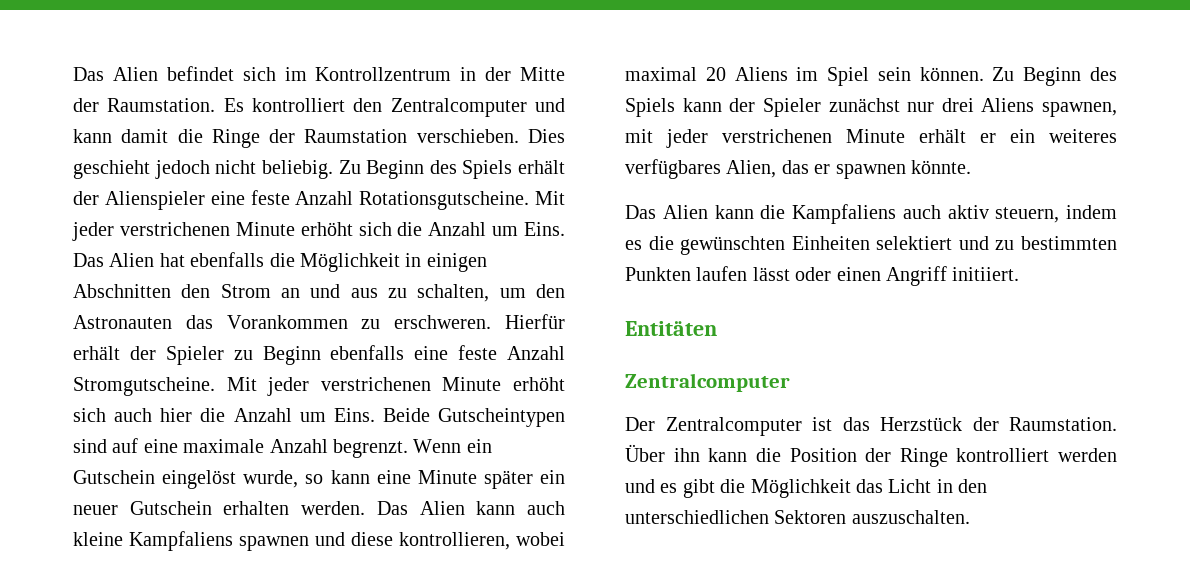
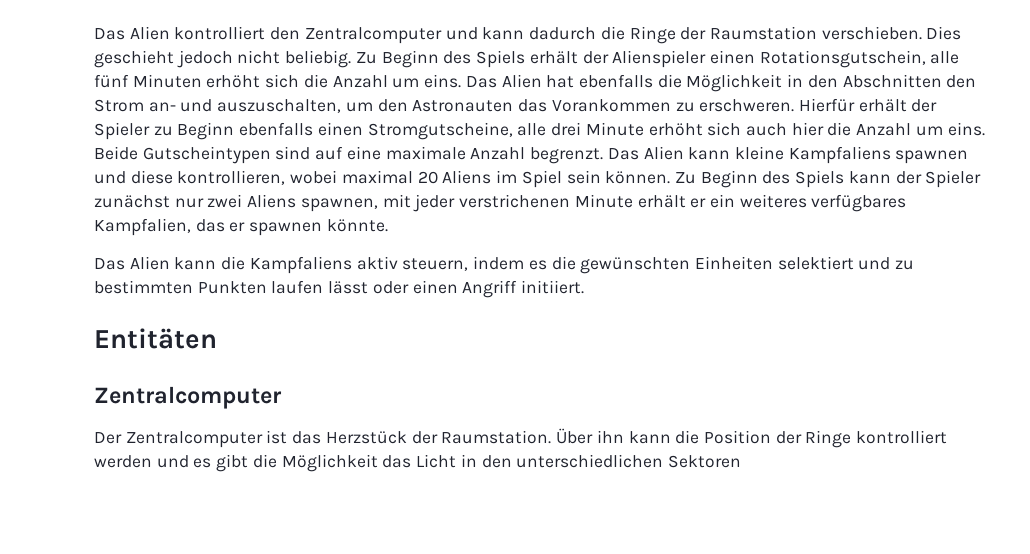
[73,66,565,81] [73,98,244,112] Das Alien befindet sich im Kontrollzentrum in der Mitte der Raumstation. Es -> [94,26,170,40] Das Alien
[121,129,169,143] damit -> [529,27,597,40] dadurch
[210,190,565,210] [72,222,295,241] eine feste Anzahl Rotationsgutscheine. Mit jeder verstrichenen Minute -> [709,50,960,68] [94,74,202,88] einen Rotationsgutschein, alle fünf Minuten
[524,222,565,236] Eins. -> [424,74,462,88] eins.
[426,253,487,272] einigen -> [807,75,838,88] den
[281,284,490,302] an und aus zu schalten, -> [148,99,342,113] an- und auszuschalten,
[414,345,565,360] [73,377,431,396] eine feste Anzahl Stromgutscheine. Mit jeder verstrichenen -> [317,122,582,140] einen Stromgutscheine, alle drei
[333,408,375,422] Eins. -> [947,122,985,136] eins.
[413,439,492,453] [73,470,565,489] [73,501,565,515] Wenn ein Gutschein eingelöst wurde, so kann eine Minute später ein neuer Gutschein erhalten werden. Das Alien kann auch -> [607,146,731,160] Das Alien kann
[941,98,974,112] drei -> [207,194,243,208] zwei
[726,160,777,178] Alien, -> [94,218,191,236] Kampfalien,
[902,205,941,219] auch -> (352, 265) none
[851,510,970,524] auszuschalten. -> (741, 461) none

